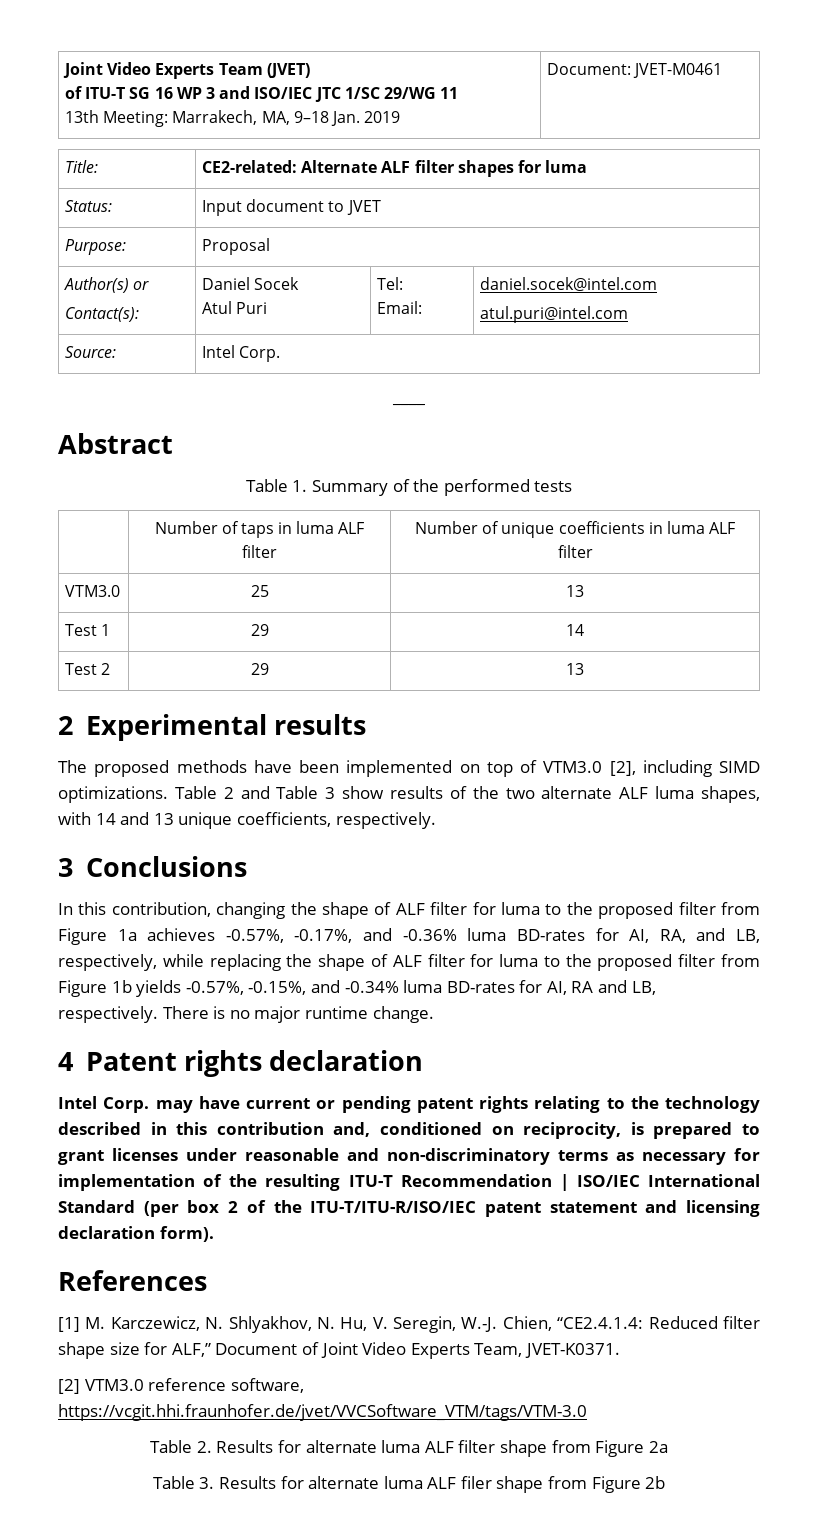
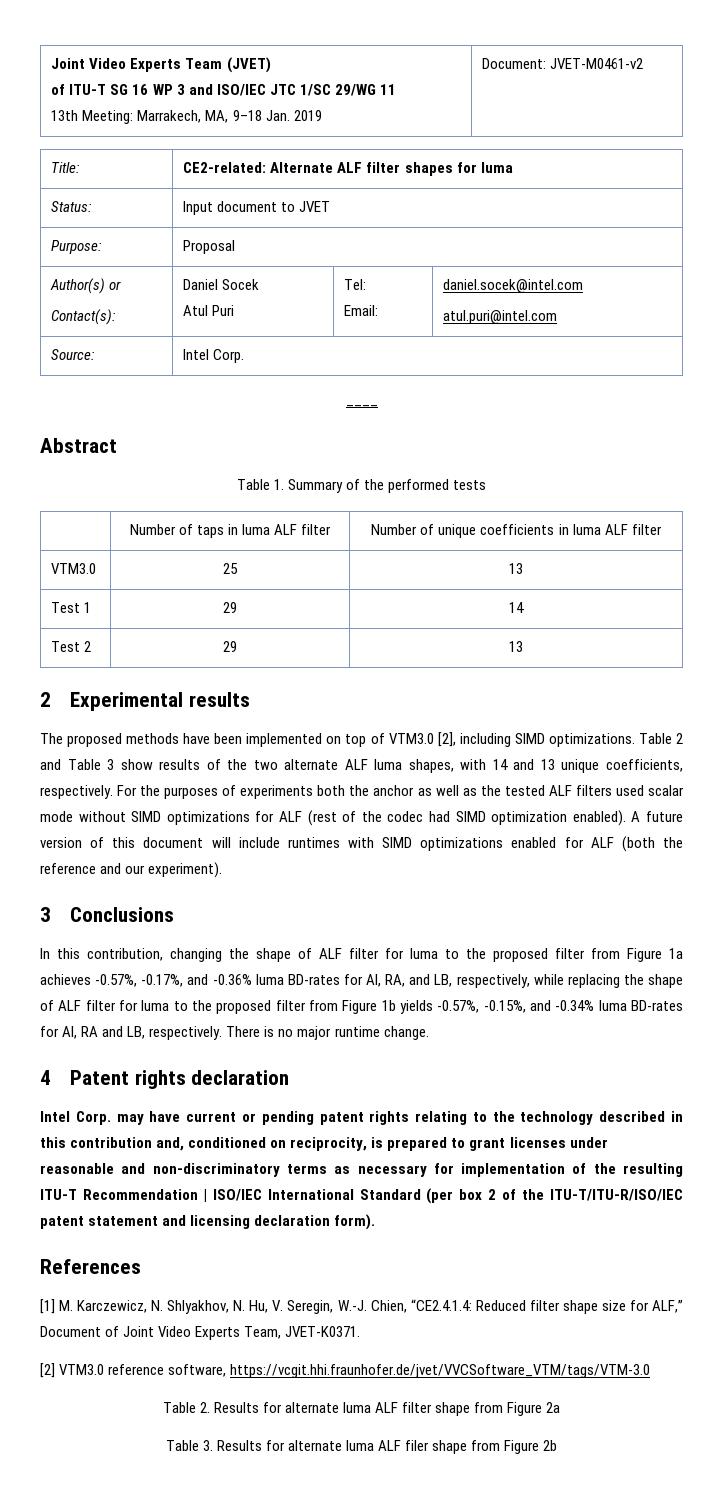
[633,63,723,78] JVET-M0461 -> [550,58,644,69] JVET-M0461-v2
(436, 820) none -> [117,785,684,799] [40,810,684,826] [40,836,683,852] [40,862,223,878] For the purposes of experiments both the anchor as well as the tested ALF filters used scalar mode without SIMD optimizations for ALF (rest of the codec had SIMD optimization enabled). A future version of this document will include runtimes with SIMD optimizations enabled for ALF (both the reference and our experiment).

